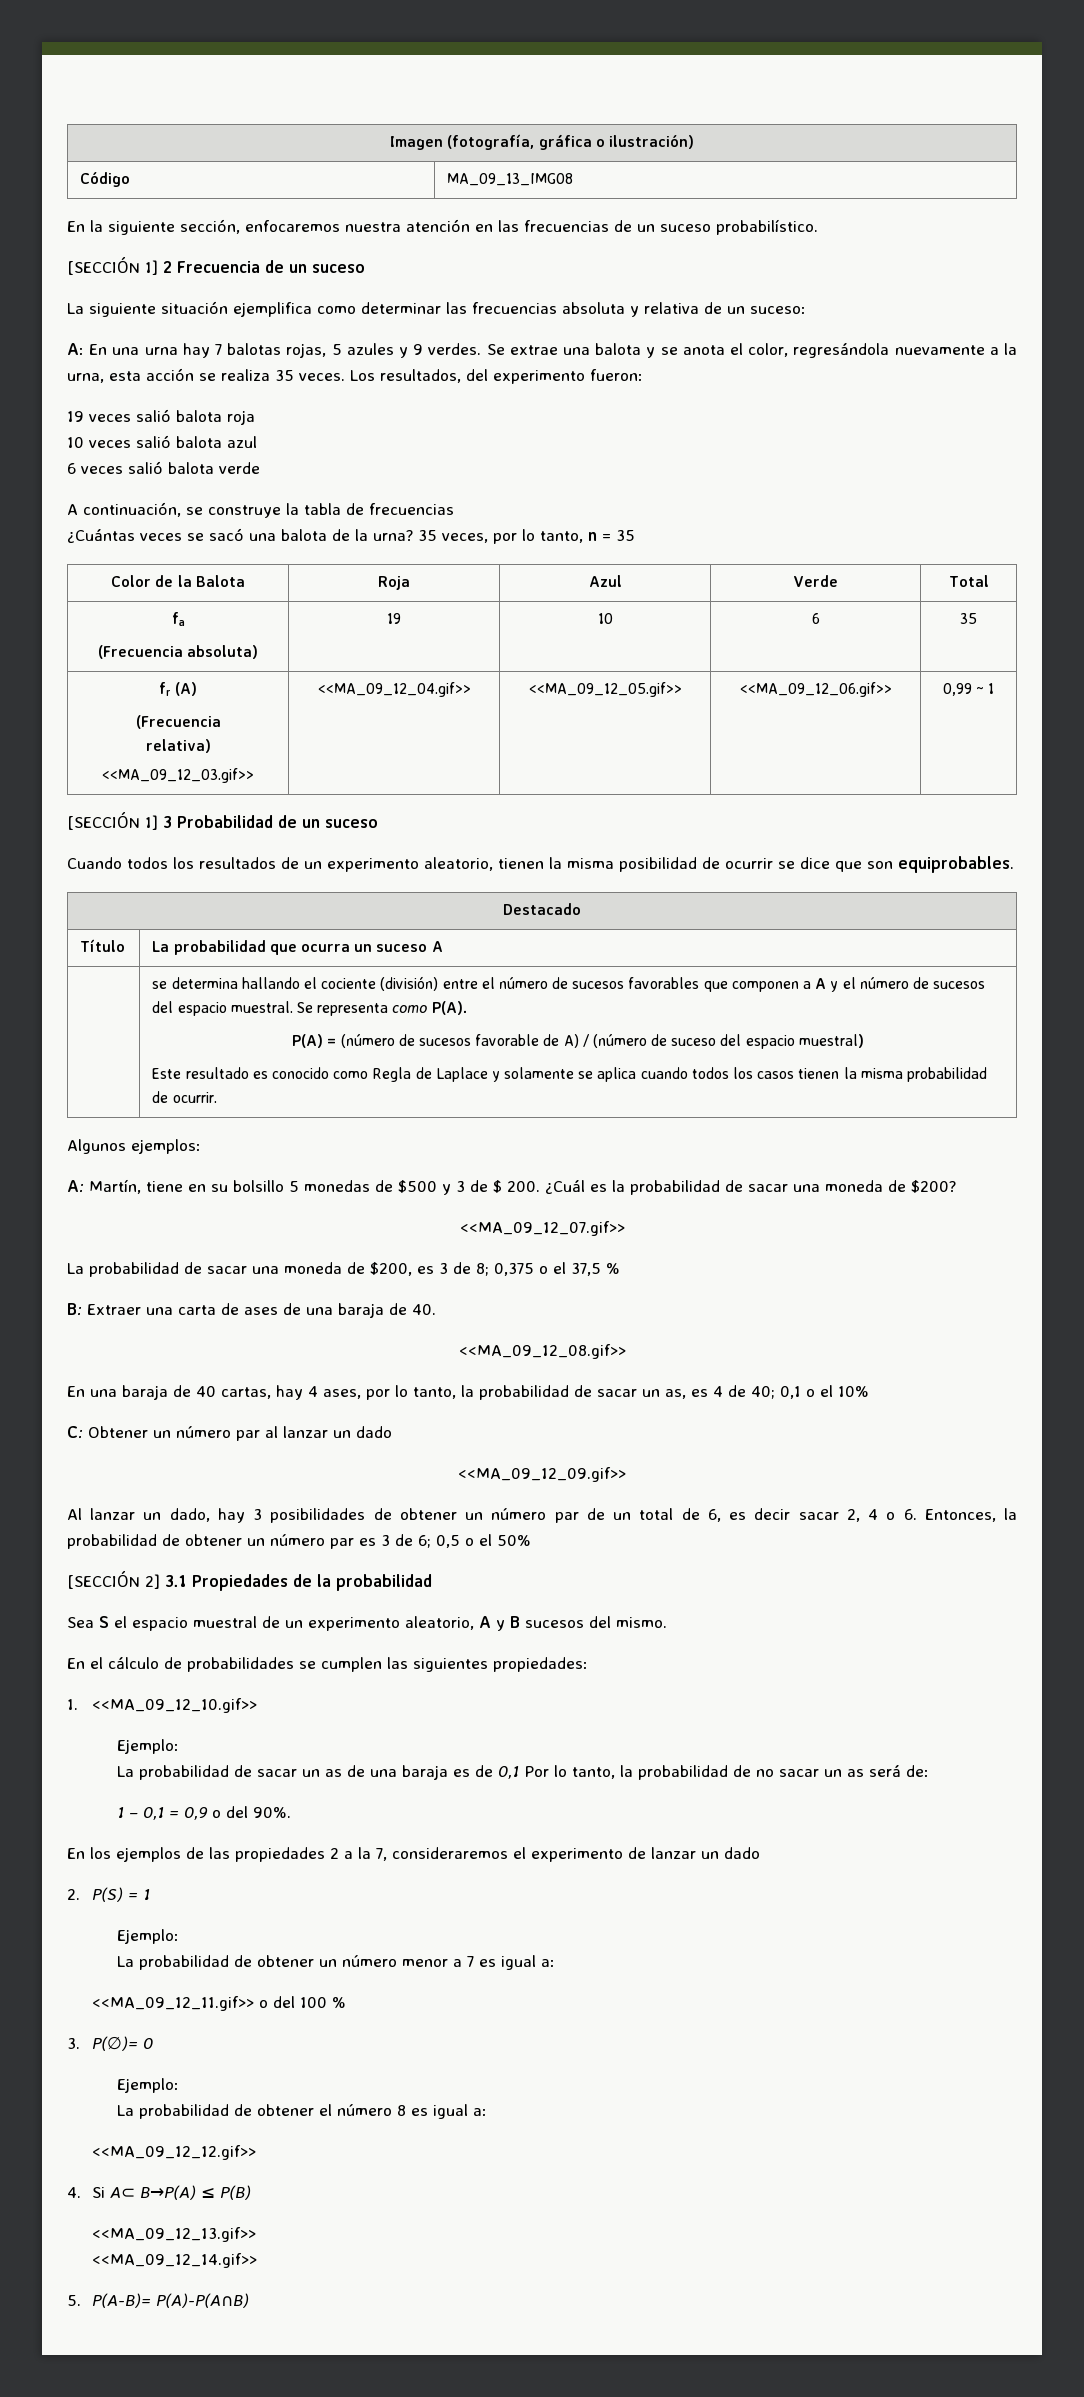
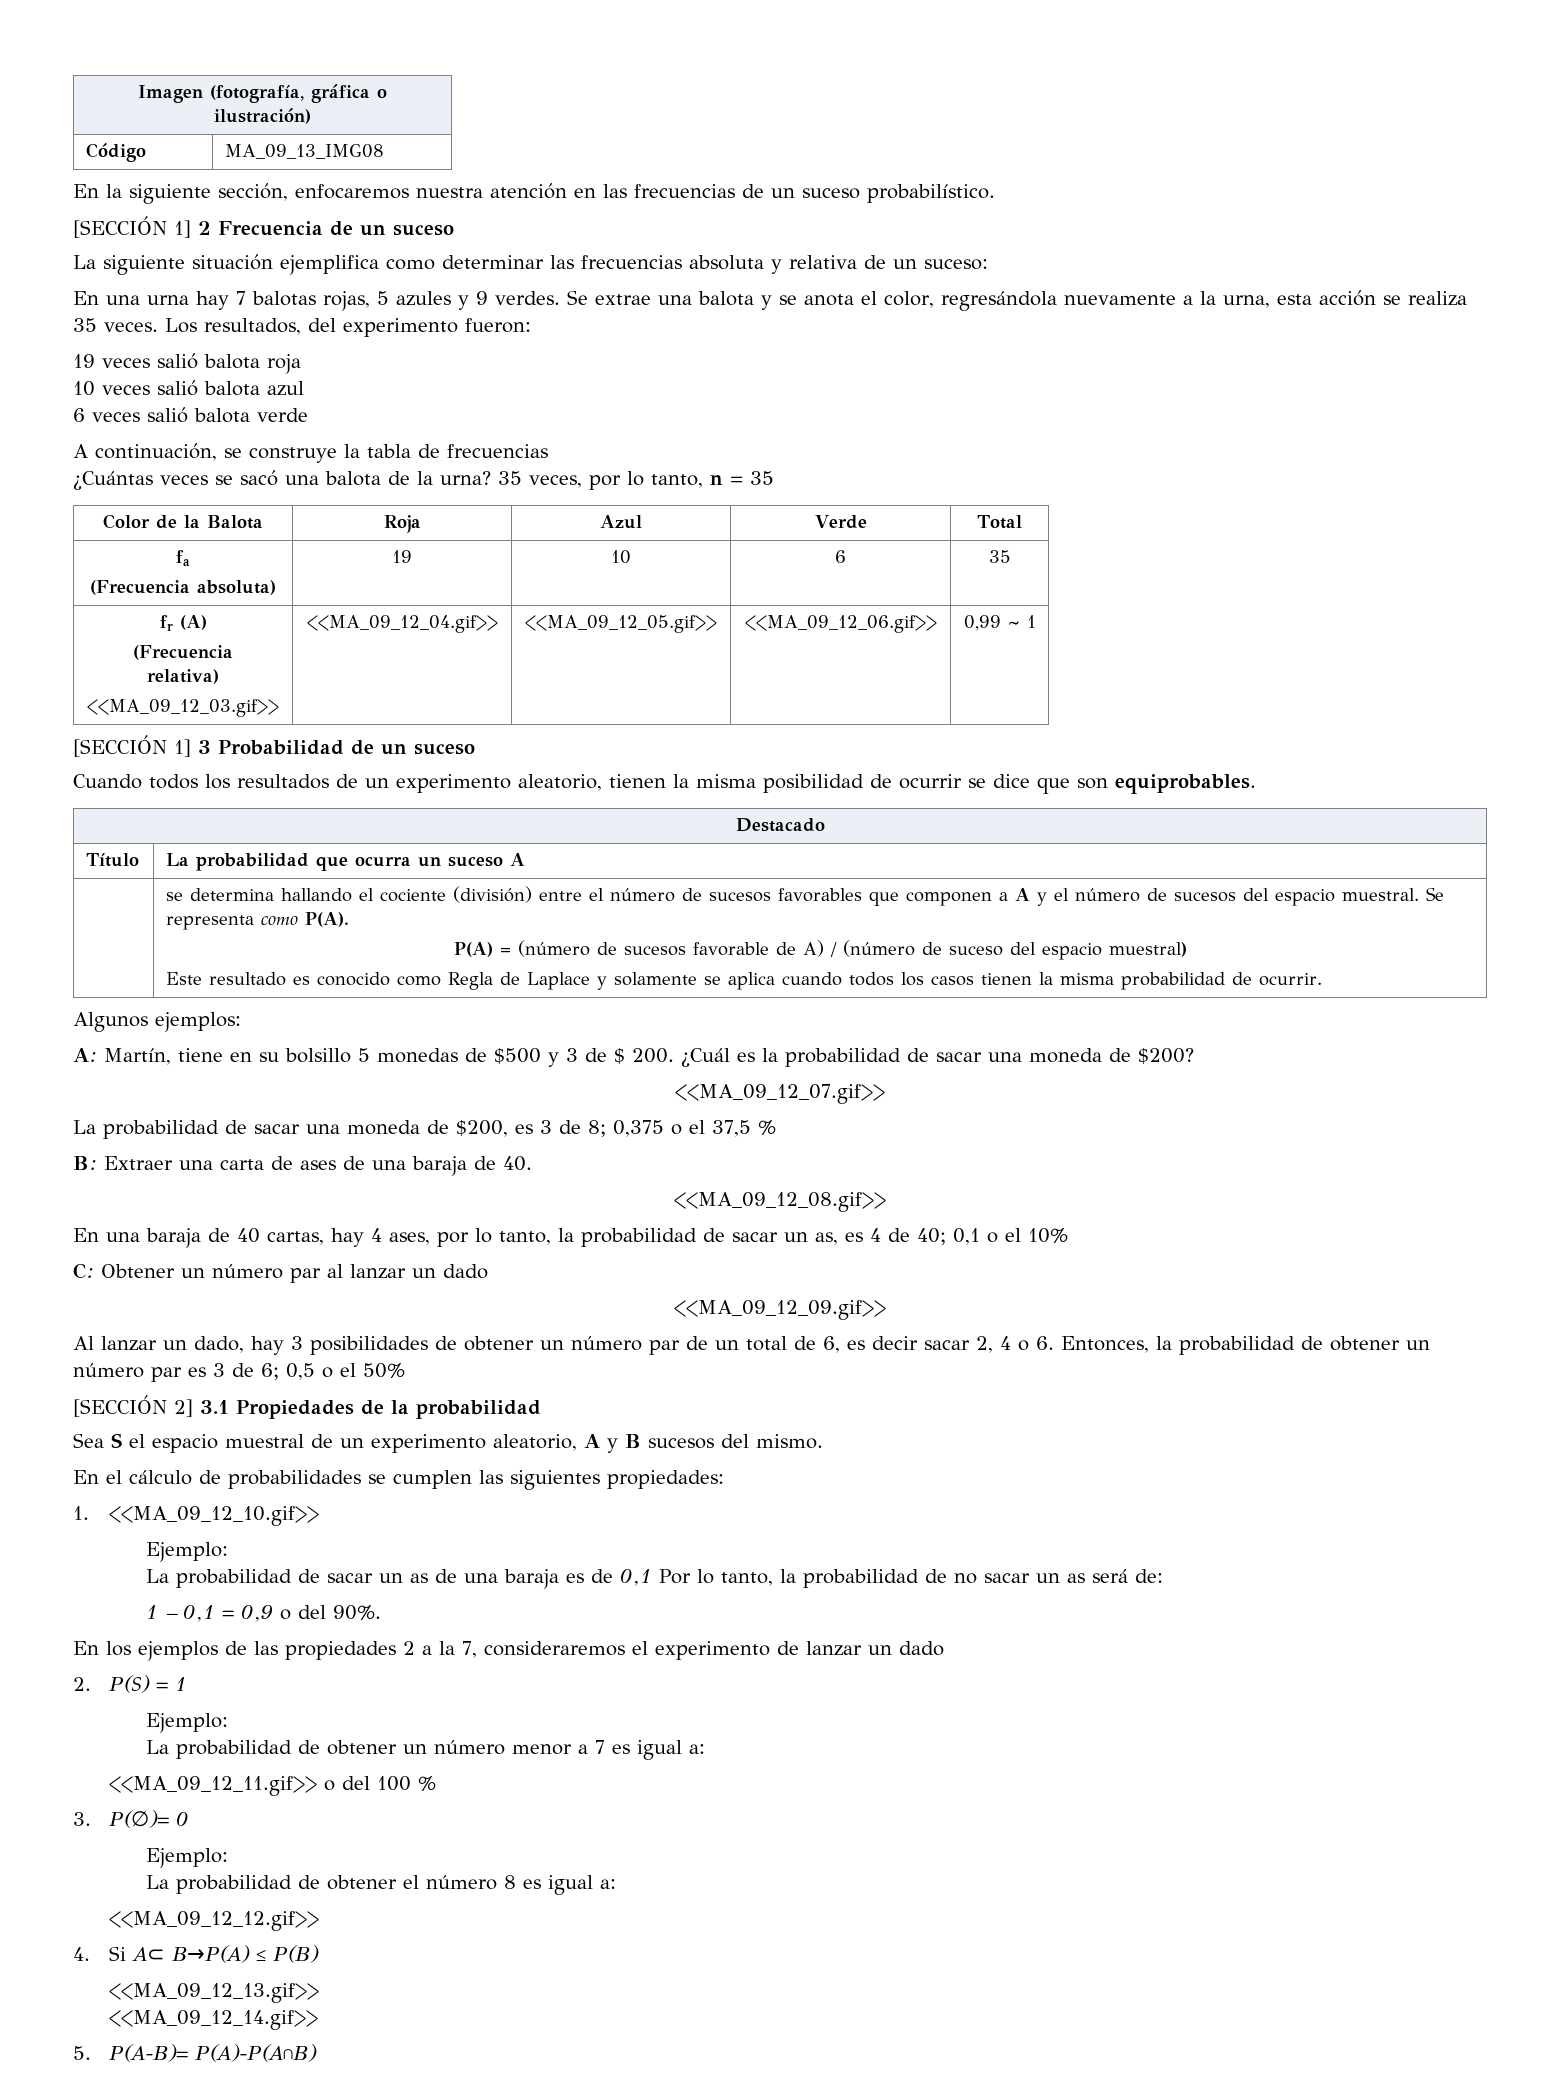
[67,343,84,355] A: -> (988, 264) none

